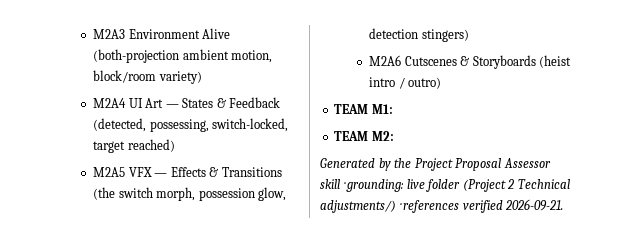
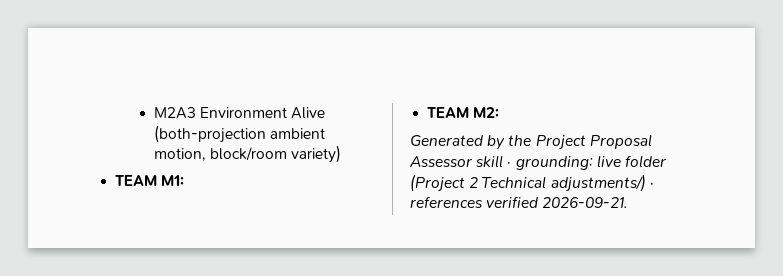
[93,97,281,108] [93,118,289,132] [93,139,175,153] [93,167,282,177] [93,187,287,201] [369,28,469,42] [369,55,572,69] [369,77,442,89] // M2A4 UI Art — States & Feedback (detected, possessing, switch-locked, target reached) // M2A5 VFX — Effects & Transitions (the switch morph, possession glow, detection stingers) // M2A6 Cutscenes & Storyboards (heist intro / outro) -> (342, 154) none

